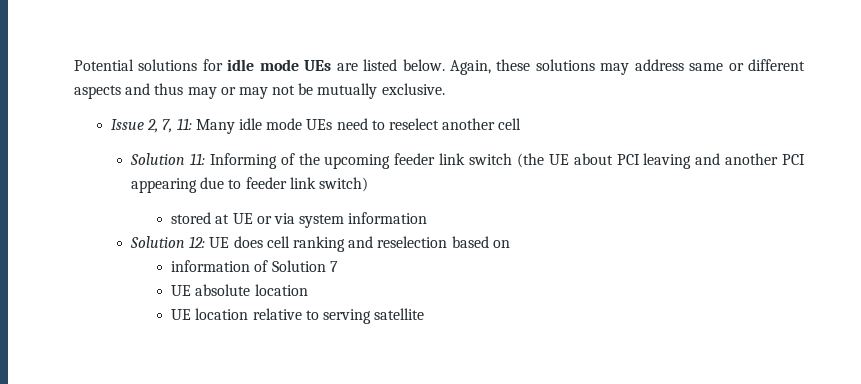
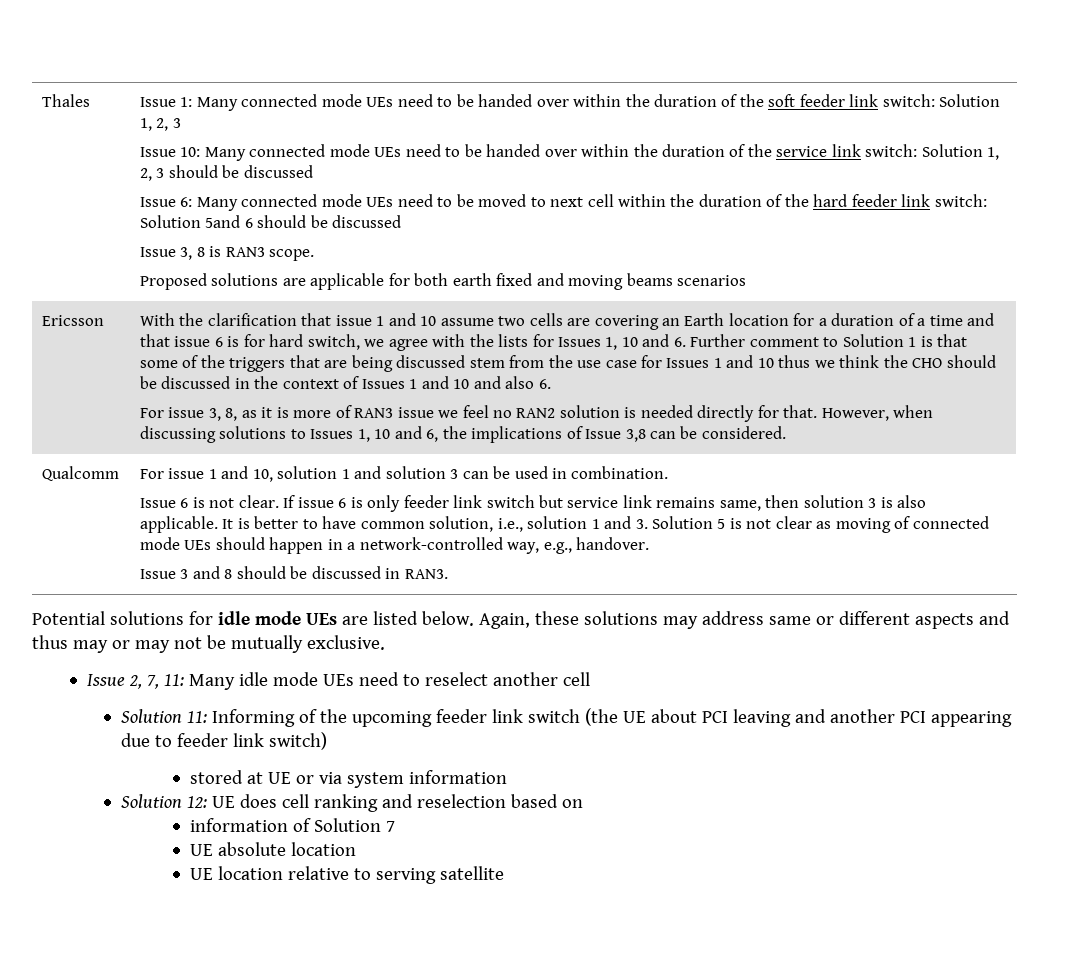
(74, 65) none -> [42,94,91,107] [140,94,1001,111] [140,118,181,131] [140,144,1000,161] [140,165,313,181] [140,194,987,211] [140,215,402,228] [140,246,315,261] [140,273,747,290] [42,315,105,326] [140,313,995,330] [140,334,967,351] [140,355,996,372] [140,376,551,389] [140,405,934,422] [140,426,786,443] [42,466,120,481] [140,466,669,482] [140,495,927,512] [140,516,989,533] [140,537,650,554] [140,566,448,579] Thales | Issue 1: Many connected mode UEs need to be handed over within the duration of the soft feeder link switch: Solution 1, 2, 3 // Issue 10: Many connected mode UEs need to be handed over within the duration of the service link switch: Solution 1, 2, 3 should be discussed // Issue 6: Many connected mode UEs need to be moved to next cell within the duration of the hard feeder link switch: Solution 5and 6 should be discussed // Issue 3, 8 is RAN3 scope. // Proposed solutions are applicable for both earth fixed and moving beams scenarios // Ericsson | With the clarification that issue 1 and 10 assume two cells are covering an Earth location for a duration of a time and that issue 6 is for hard switch, we agree with the lists for Issues 1, 10 and 6. Further comment to Solution 1 is that some of the triggers that are being discussed stem from the use case for Issues 1 and 10 thus we think the CHO should be discussed in the context of Issues 1 and 10 and also 6. // For issue 3, 8, as it is more of RAN3 issue we feel no RAN2 solution is needed directly for that. However, when discussing solutions to Issues 1, 10 and 6, the implications of Issue 3,8 can be considered. // Qualcomm | For issue 1 and 10, solution 1 and solution 3 can be used in combination. // Issue 6 is not clear. If issue 6 is only feeder link switch but service link remains same, then solution 3 is also applicable. It is better to have common solution, i.e., solution 1 and 3. Solution 5 is not clear as moving of connected mode UEs should happen in a network-controlled way, e.g., handover. // Issue 3 and 8 should be discussed in RAN3. //

